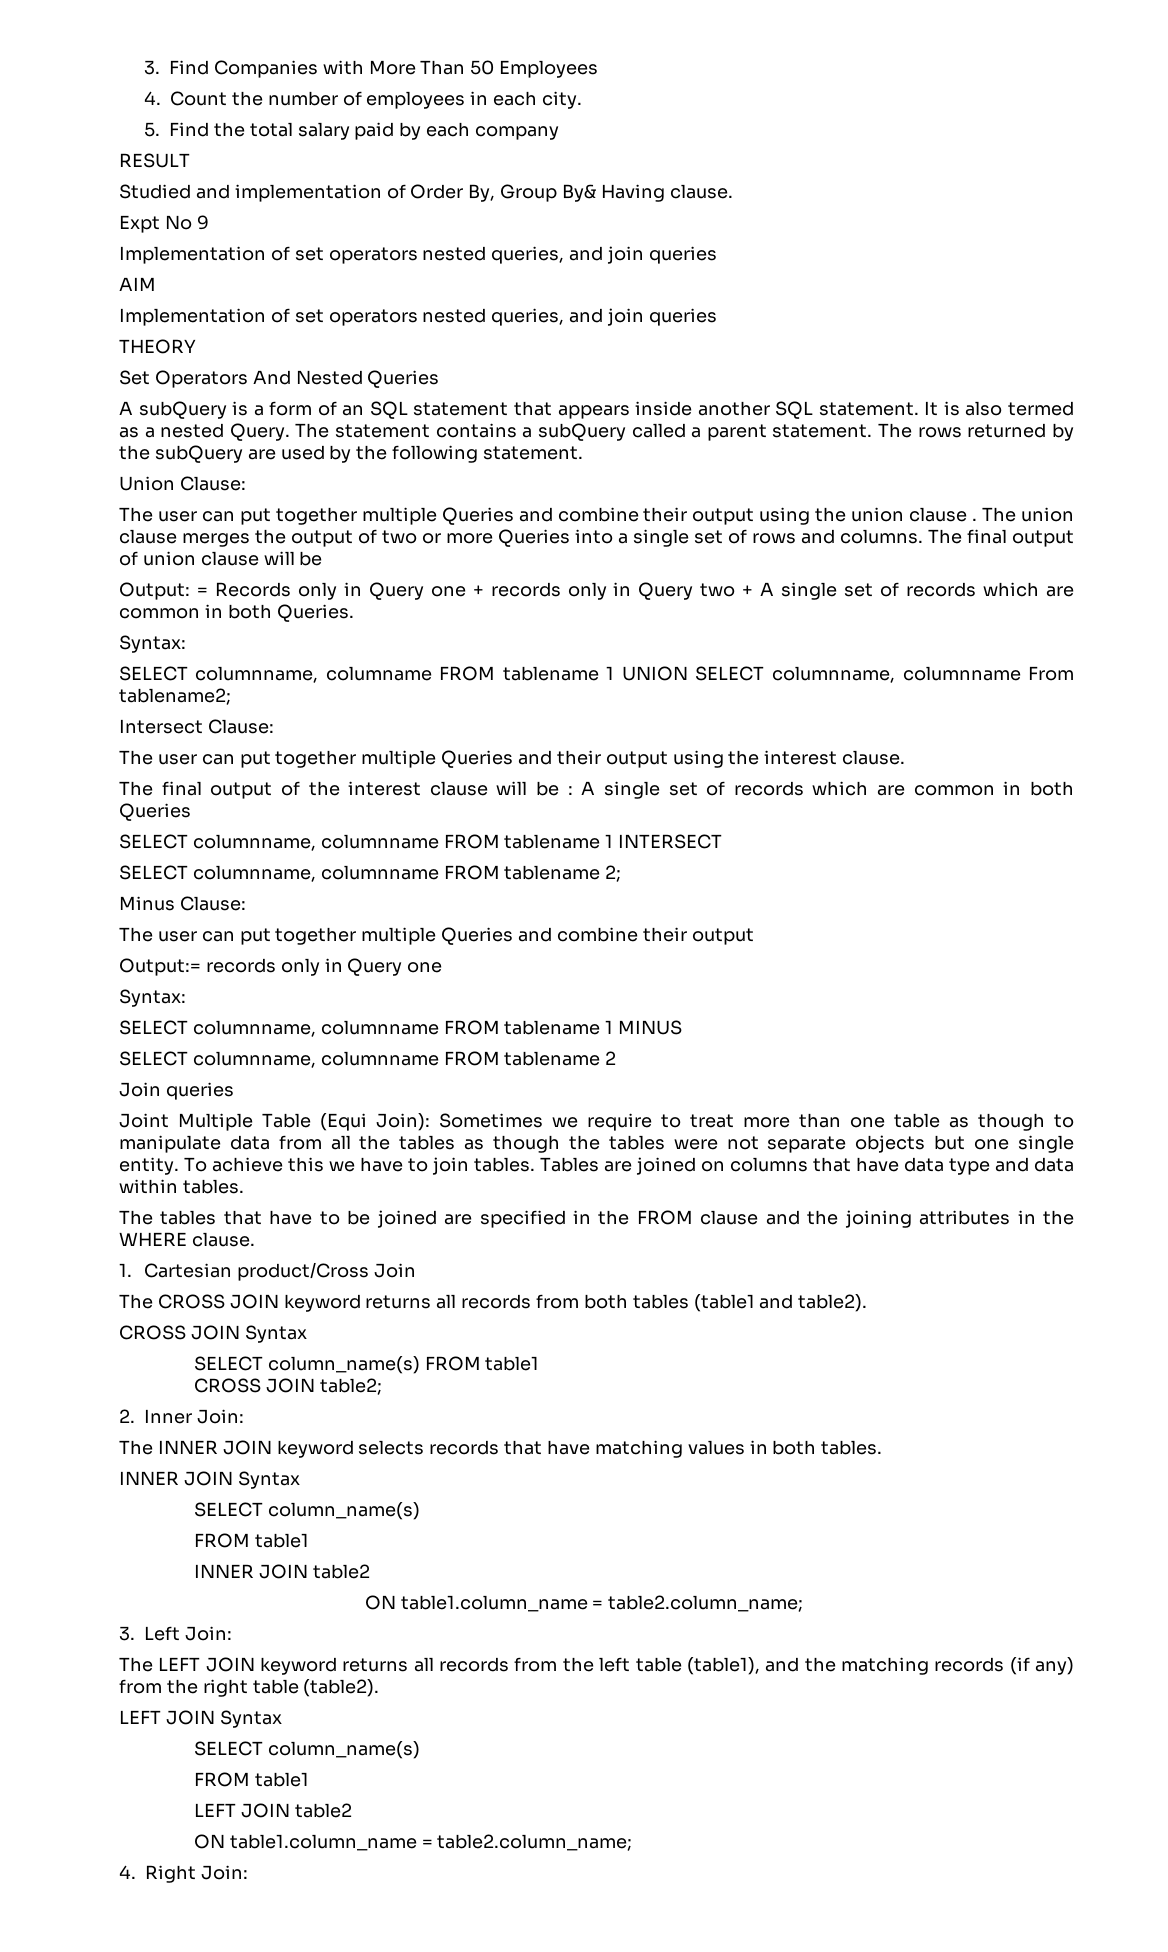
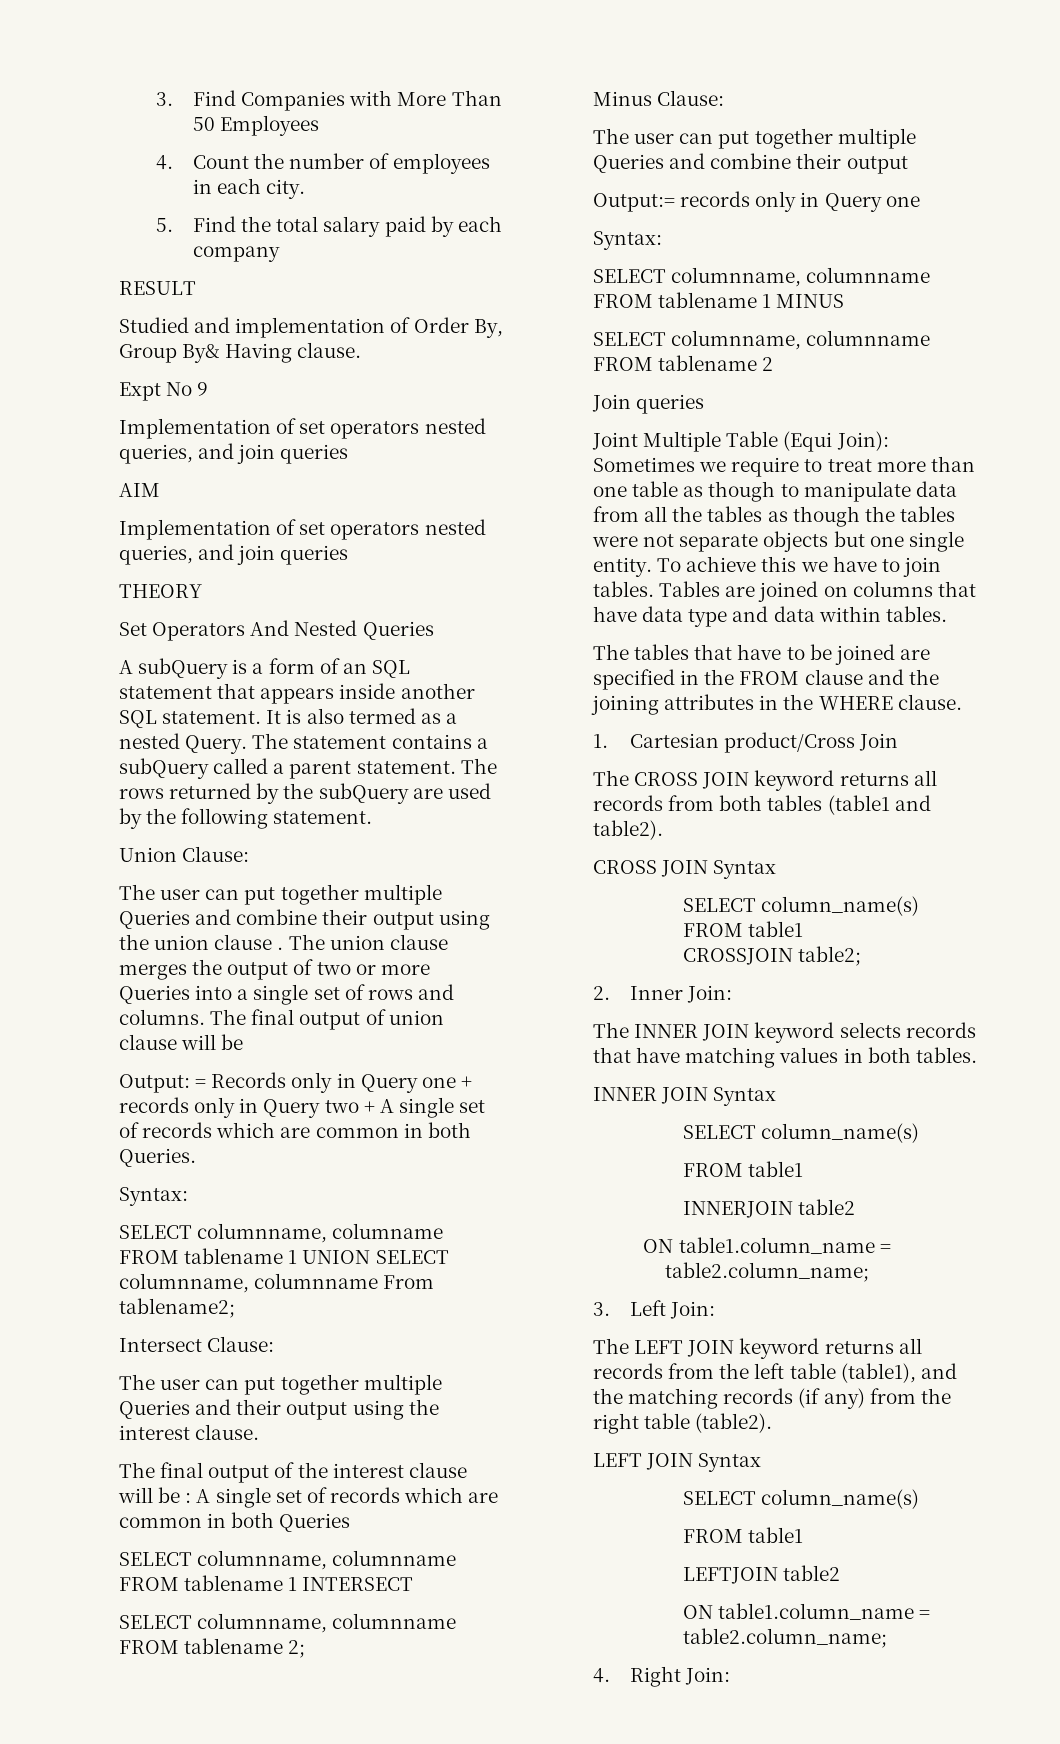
[193,1378,315,1393] CROSS JOIN -> [682,948,793,965] CROSSJOIN
[193,1564,308,1579] INNER JOIN -> [682,1201,793,1218] INNERJOIN
[193,1803,290,1818] LEFT JOIN -> [682,1567,778,1584] LEFTJOIN

